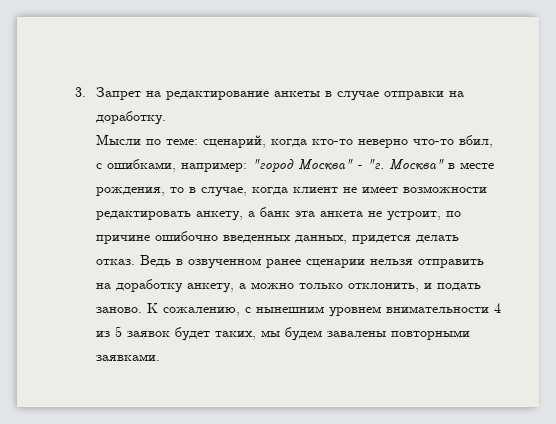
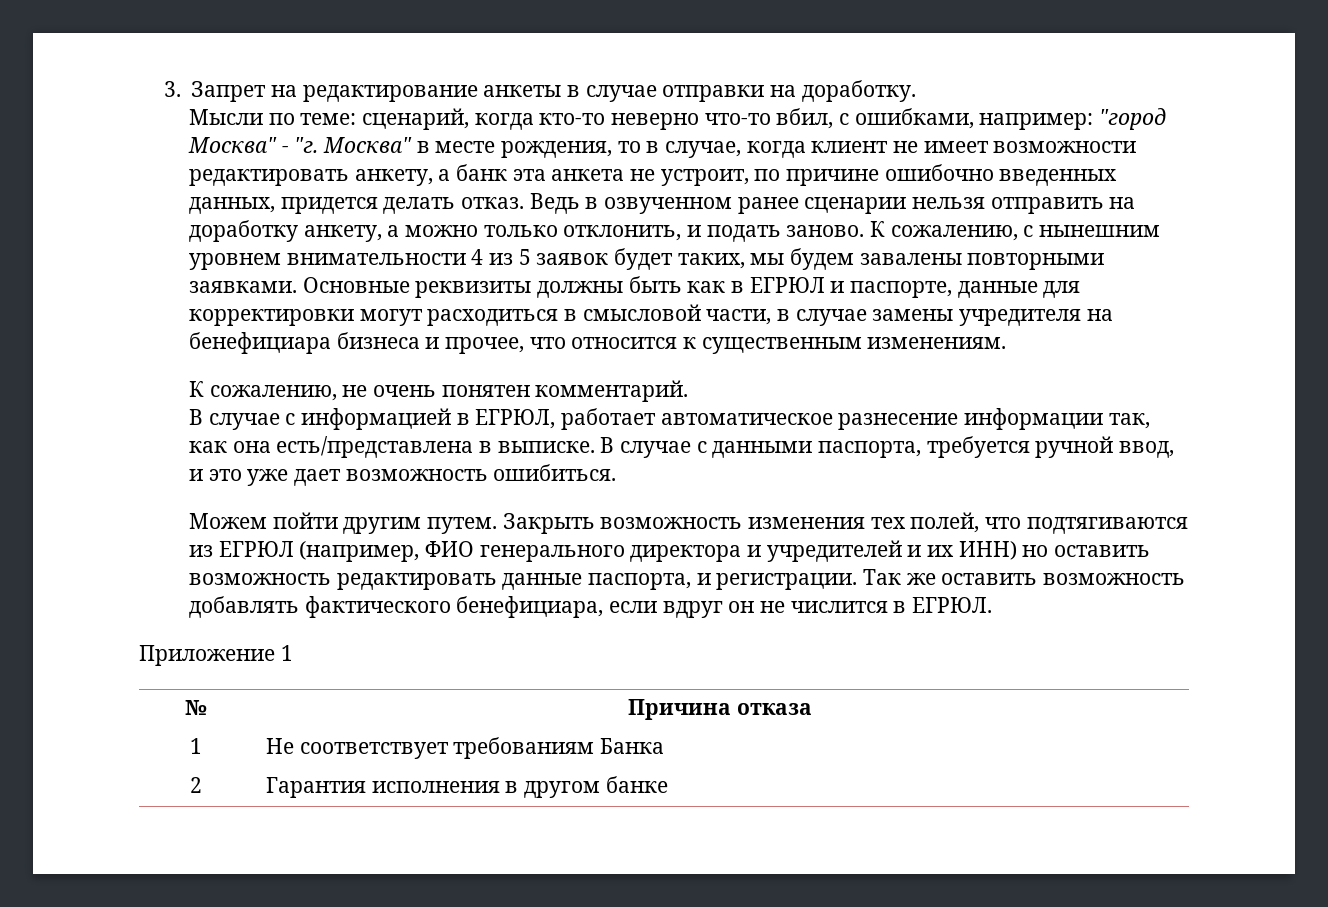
(161, 357) none -> [302,276,1081,298] [188,304,1113,326] [188,332,1007,354] [188,380,689,402] [188,408,1150,430] [188,436,1174,458] [188,464,617,486] [188,512,1188,534] [188,540,1150,562] [188,569,1185,590] [188,596,992,618] [139,645,293,666] [184,700,207,715] [628,699,812,720] [189,738,202,754] [265,737,664,759] [189,777,202,793] [265,776,668,798] Основные реквизиты должны быть как в ЕГРЮЛ и паспорте, данные для корректировки могут расходиться в смысловой части, в случае замены учредителя на бенефициара бизнеса и прочее, что относится к существенным изменениям. // К сожалению, не очень понятен комментарий. // В случае с информацией в ЕГРЮЛ, работает автоматическое разнесение информации так, как она есть/представлена в выписке. В случае с данными паспорта, требуется ручной ввод, и это уже дает возможность ошибиться. // Можем пойти другим путем. Закрыть возможность изменения тех полей, что подтягиваются из ЕГРЮЛ (например, ФИО генерального директора и учредителей и их ИНН) но оставить возможность редактировать данные паспорта, и регистрации. Так же оставить возможность добавлять фактического бенефициара, если вдруг он не числится в ЕГРЮЛ. // Приложение 1 // № | Причина отказа // 1 | Не соответствует требованиям Банка // 2 | Гарантия исполнения в другом банке

